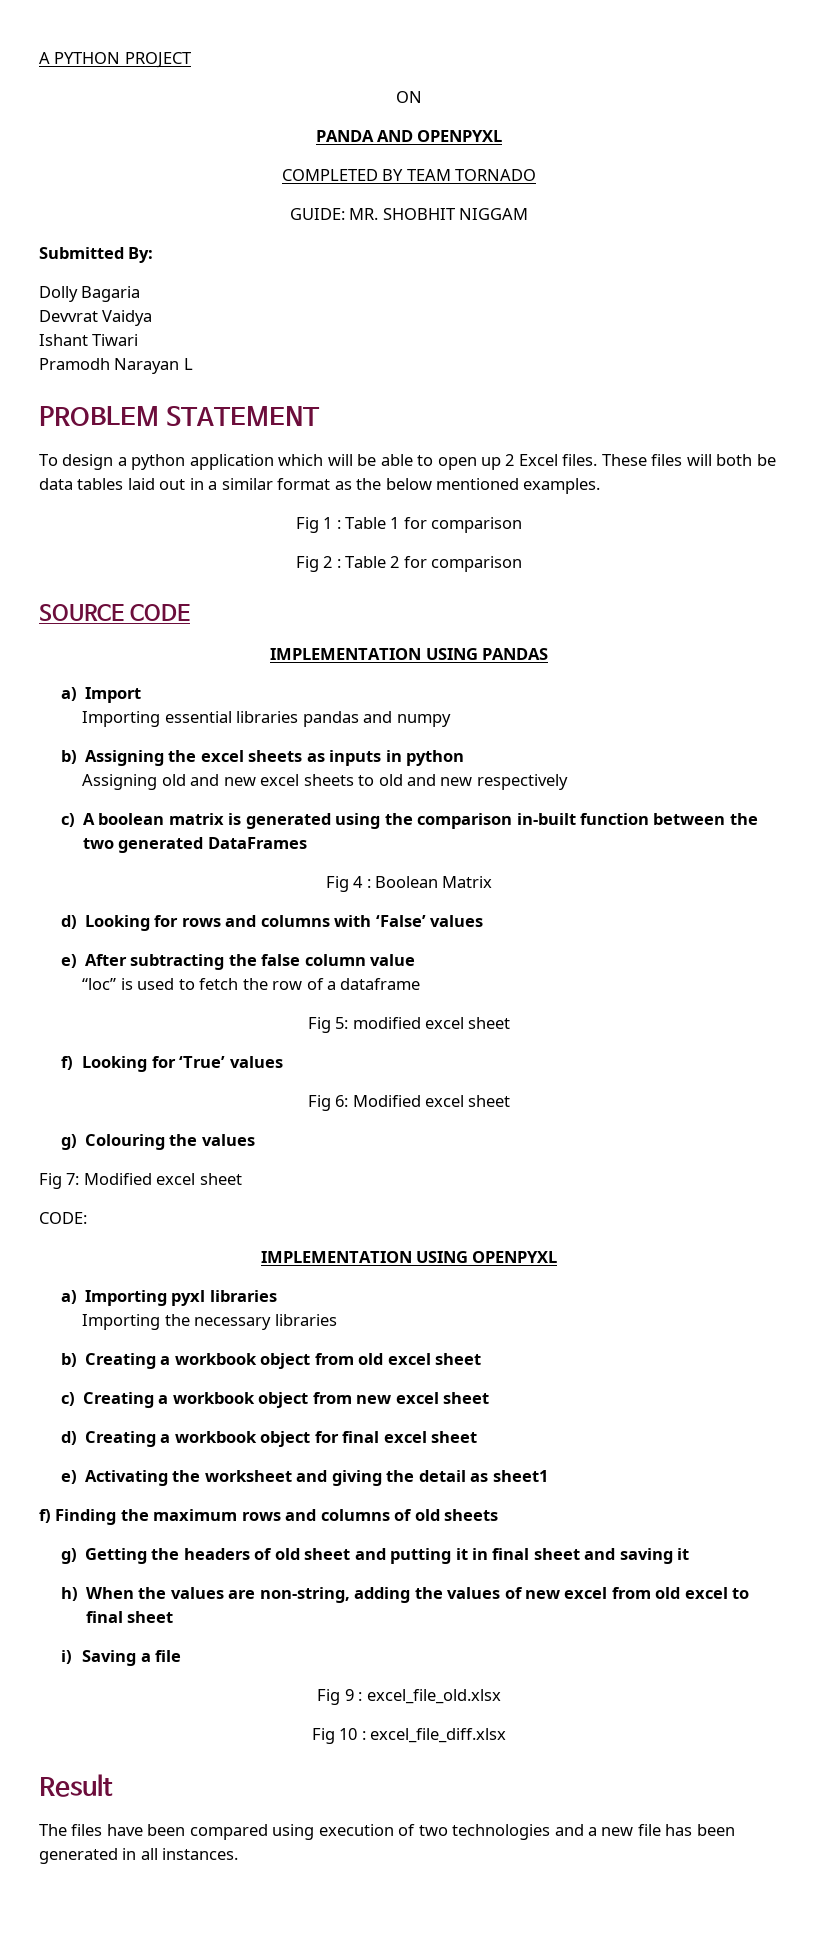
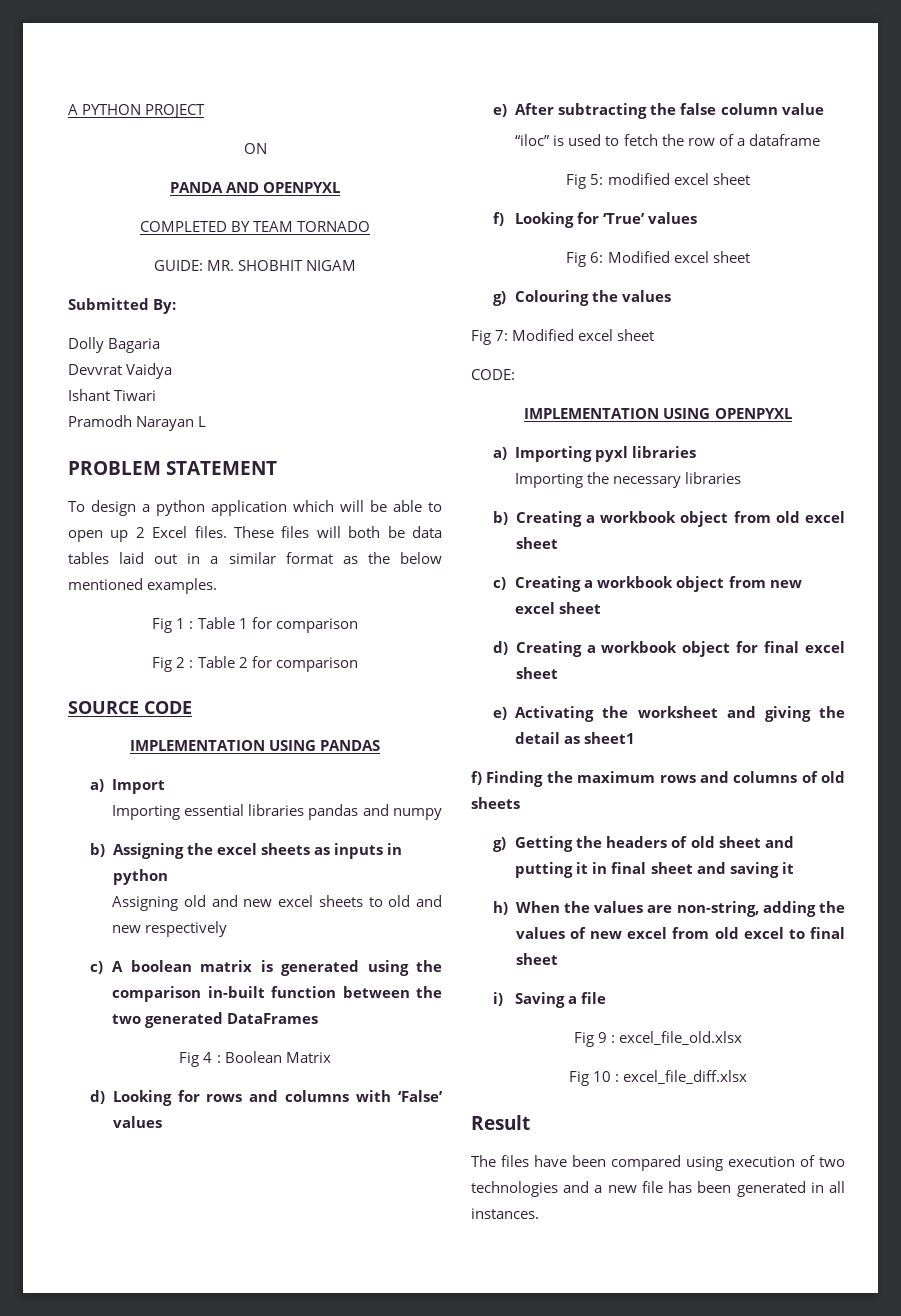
[459,208,529,220] NIGGAM -> [306,260,357,271] NIGAM
[82,978,117,990] “loc” -> [515,134,551,146] “iloc”

